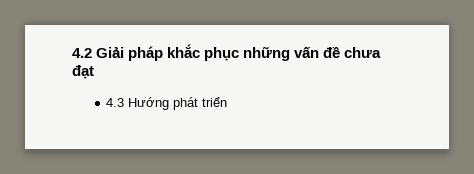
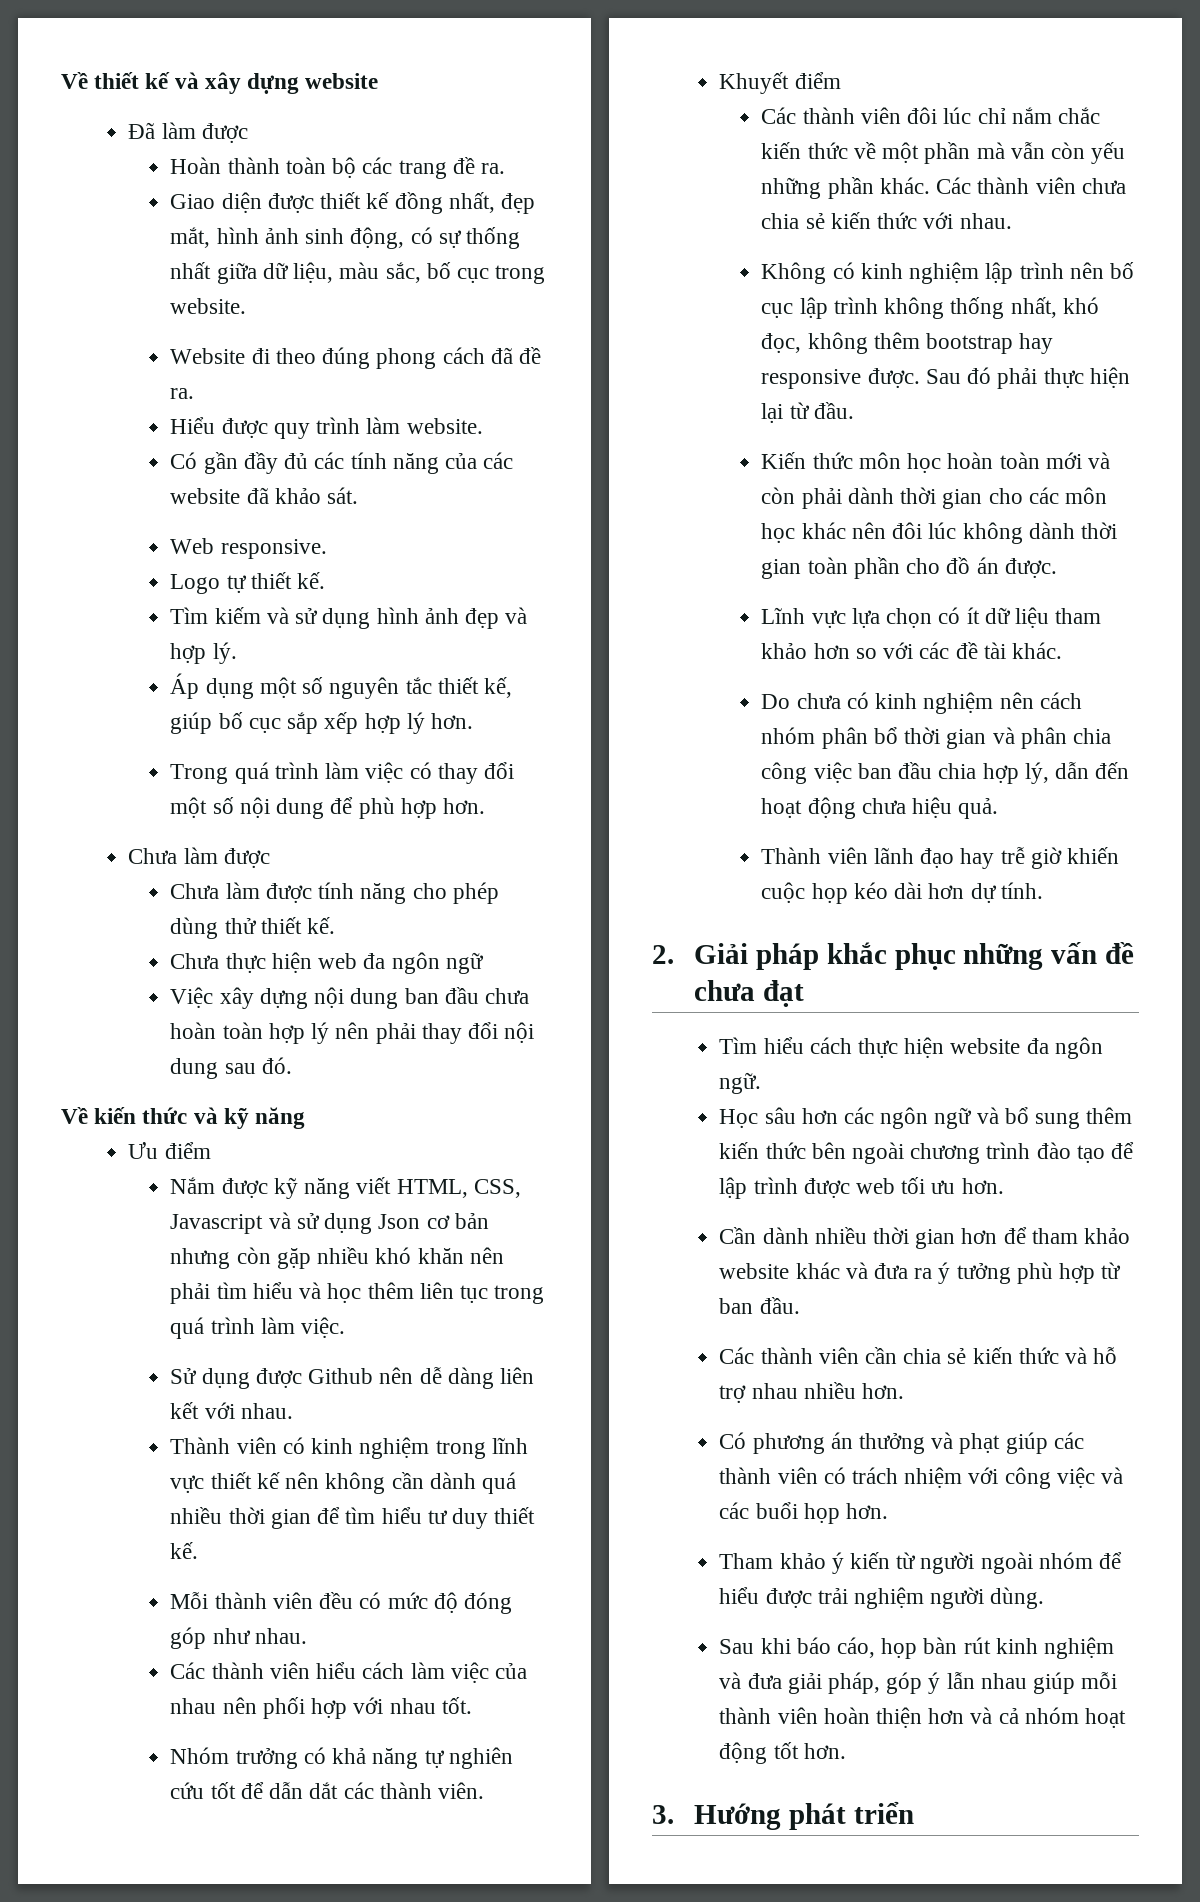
[72,48,92,58] 4.2 -> [61,72,379,94] [128,122,248,143] [170,157,505,179] [170,192,535,214] [170,227,520,249] [170,262,546,284] [170,298,247,314] [170,347,541,369] [170,388,195,399] [170,417,483,439] [170,452,514,474] [170,487,359,504] [170,538,327,559] [170,572,326,594] [170,607,528,629] [170,642,237,664] [170,673,512,699] [170,712,473,734] [170,762,514,784] [170,797,485,819] [128,847,270,868] [170,882,499,904] [170,917,336,939] [170,952,484,974] [170,987,529,1009] [170,1022,535,1044] [170,1057,292,1079] [61,1107,306,1129] [128,1142,211,1159] [170,1177,521,1199] [170,1212,489,1234] [170,1247,504,1269] [170,1282,545,1304] [170,1317,346,1339] [170,1367,534,1389] [170,1402,293,1419] [170,1437,528,1459] [170,1472,516,1494] [170,1507,536,1529] [170,1542,199,1559] [170,1592,512,1614] [170,1627,307,1649] [170,1662,527,1683] [170,1697,472,1719] [170,1747,513,1769] [170,1782,484,1799] [719,72,841,94] [761,107,1100,124] [761,142,1126,164] [761,177,1126,199] [761,212,1012,229] [761,262,1134,284] [761,297,1099,319] [761,332,1054,354] [761,367,1130,389] [761,402,854,423] [761,452,1110,473] [761,487,1107,509] [761,522,1117,544] [761,557,1057,579] [761,607,1102,628] [761,642,1062,659] [761,692,1082,714] [761,727,1111,749] [761,762,1130,784] [761,797,999,819] [761,847,1119,869] [761,882,1043,904] [652,945,674,964] Về thiết kế và xây dựng website // Đã làm được // Hoàn thành toàn bộ các trang đề ra. // Giao diện được thiết kế đồng nhất, đẹp mắt, hình ảnh sinh động, có sự thống nhất giữa dữ liệu, màu sắc, bố cục trong website. // Website đi theo đúng phong cách đã đề ra. // Hiểu được quy trình làm website. // Có gần đầy đủ các tính năng của các website đã khảo sát. // Web responsive. // Logo tự thiết kế. // Tìm kiếm và sử dụng hình ảnh đẹp và hợp lý. // Áp dụng một số nguyên tắc thiết kế, giúp bố cục sắp xếp hợp lý hơn. // Trong quá trình làm việc có thay đổi một số nội dung để phù hợp hơn. // Chưa làm được // Chưa làm được tính năng cho phép dùng thử thiết kế. // Chưa thực hiện web đa ngôn ngữ // Việc xây dựng nội dung ban đầu chưa hoàn toàn hợp lý nên phải thay đổi nội dung sau đó. // Về kiến thức và kỹ năng // Ưu điểm // Nắm được kỹ năng viết HTML, CSS, Javascript và sử dụng Json cơ bản nhưng còn gặp nhiều khó khăn nên phải tìm hiểu và học thêm liên tục trong quá trình làm việc. // Sử dụng được Github nên dễ dàng liên kết với nhau. // Thành viên có kinh nghiệm trong lĩnh vực thiết kế nên không cần dành quá nhiều thời gian để tìm hiểu tư duy thiết kế. // Mỗi thành viên đều có mức độ đóng góp như nhau. // Các thành viên hiểu cách làm việc của nhau nên phối hợp với nhau tốt. // Nhóm trưởng có khả năng tự nghiên cứu tốt để dẫn dắt các thành viên. // Khuyết điểm // Các thành viên đôi lúc chỉ nắm chắc kiến thức về một phần mà vẫn còn yếu những phần khác. Các thành viên chưa chia sẻ kiến thức với nhau. // Không có kinh nghiệm lập trình nên bố cục lập trình không thống nhất, khó đọc, không thêm bootstrap hay responsive được. Sau đó phải thực hiện lại từ đầu. // Kiến thức môn học hoàn toàn mới và còn phải dành thời gian cho các môn học khác nên đôi lúc không dành thời gian toàn phần cho đồ án được. // Lĩnh vực lựa chọn có ít dữ liệu tham khảo hơn so với các đề tài khác. // Do chưa có kinh nghiệm nên cách nhóm phân bổ thời gian và phân chia công việc ban đầu chia hợp lý, dẫn đến hoạt động chưa hiệu quả. // Thành viên lãnh đạo hay trễ giờ khiến cuộc họp kéo dài hơn dự tính. // 2.
[106,98,125,107] 4.3 -> [719,1037,1103,1059] [719,1072,762,1094] [719,1107,1133,1129] [719,1142,1135,1164] [719,1177,1004,1199] [719,1227,1131,1249] [719,1262,1122,1284] [719,1297,800,1314] [719,1347,1118,1364] [719,1382,905,1403] [719,1432,1084,1454] [719,1467,1124,1489] [719,1502,889,1524] [719,1552,1123,1574] [719,1587,1045,1609] [719,1637,1115,1659] [719,1672,1118,1694] [719,1707,1127,1728] [719,1742,846,1764] [652,1805,674,1824] Tìm hiểu cách thực hiện website đa ngôn ngữ. // Học sâu hơn các ngôn ngữ và bổ sung thêm kiến thức bên ngoài chương trình đào tạo để lập trình được web tối ưu hơn. // Cần dành nhiều thời gian hơn để tham khảo website khác và đưa ra ý tưởng phù hợp từ ban đầu. // Các thành viên cần chia sẻ kiến thức và hỗ trợ nhau nhiều hơn. // Có phương án thưởng và phạt giúp các thành viên có trách nhiệm với công việc và các buổi họp hơn. // Tham khảo ý kiến từ người ngoài nhóm để hiểu được trải nghiệm người dùng. // Sau khi báo cáo, họp bàn rút kinh nghiệm và đưa giải pháp, góp ý lẫn nhau giúp mỗi thành viên hoàn thiện hơn và cả nhóm hoạt động tốt hơn. // 3.

